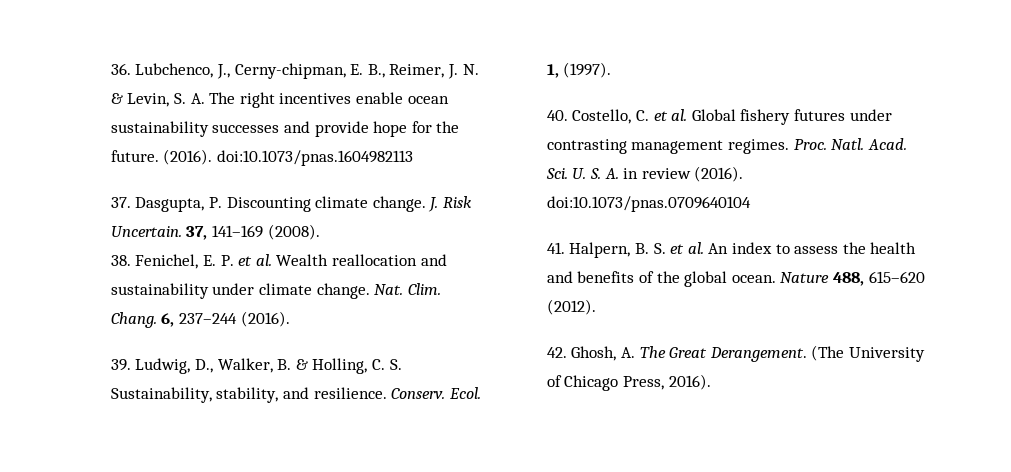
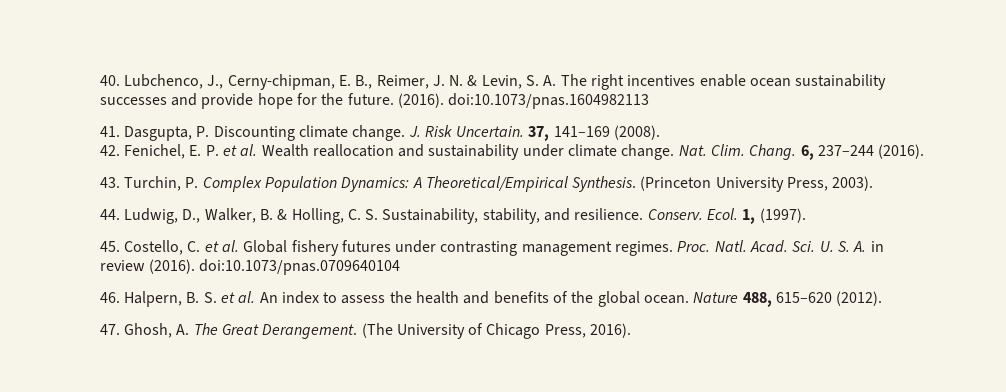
[110,63,131,75] 36. -> [99,75,120,86] 40.
[110,197,131,208] 37. -> [99,126,120,137] 41.
[110,255,131,266] 38. -> [99,145,120,156] 42.
[110,359,131,371] 39. -> [99,176,874,192] [99,209,120,220] 43. Turchin, P. Complex Population Dynamics: A Theoretical/Empirical Synthesis. (Princeton University Press, 2003). // 44.
[546,110,568,121] 40. -> [99,241,120,252] 45.
[546,242,565,254] 41. -> [99,292,120,303] 46.
[546,347,567,358] 42. -> [99,324,120,335] 47.

